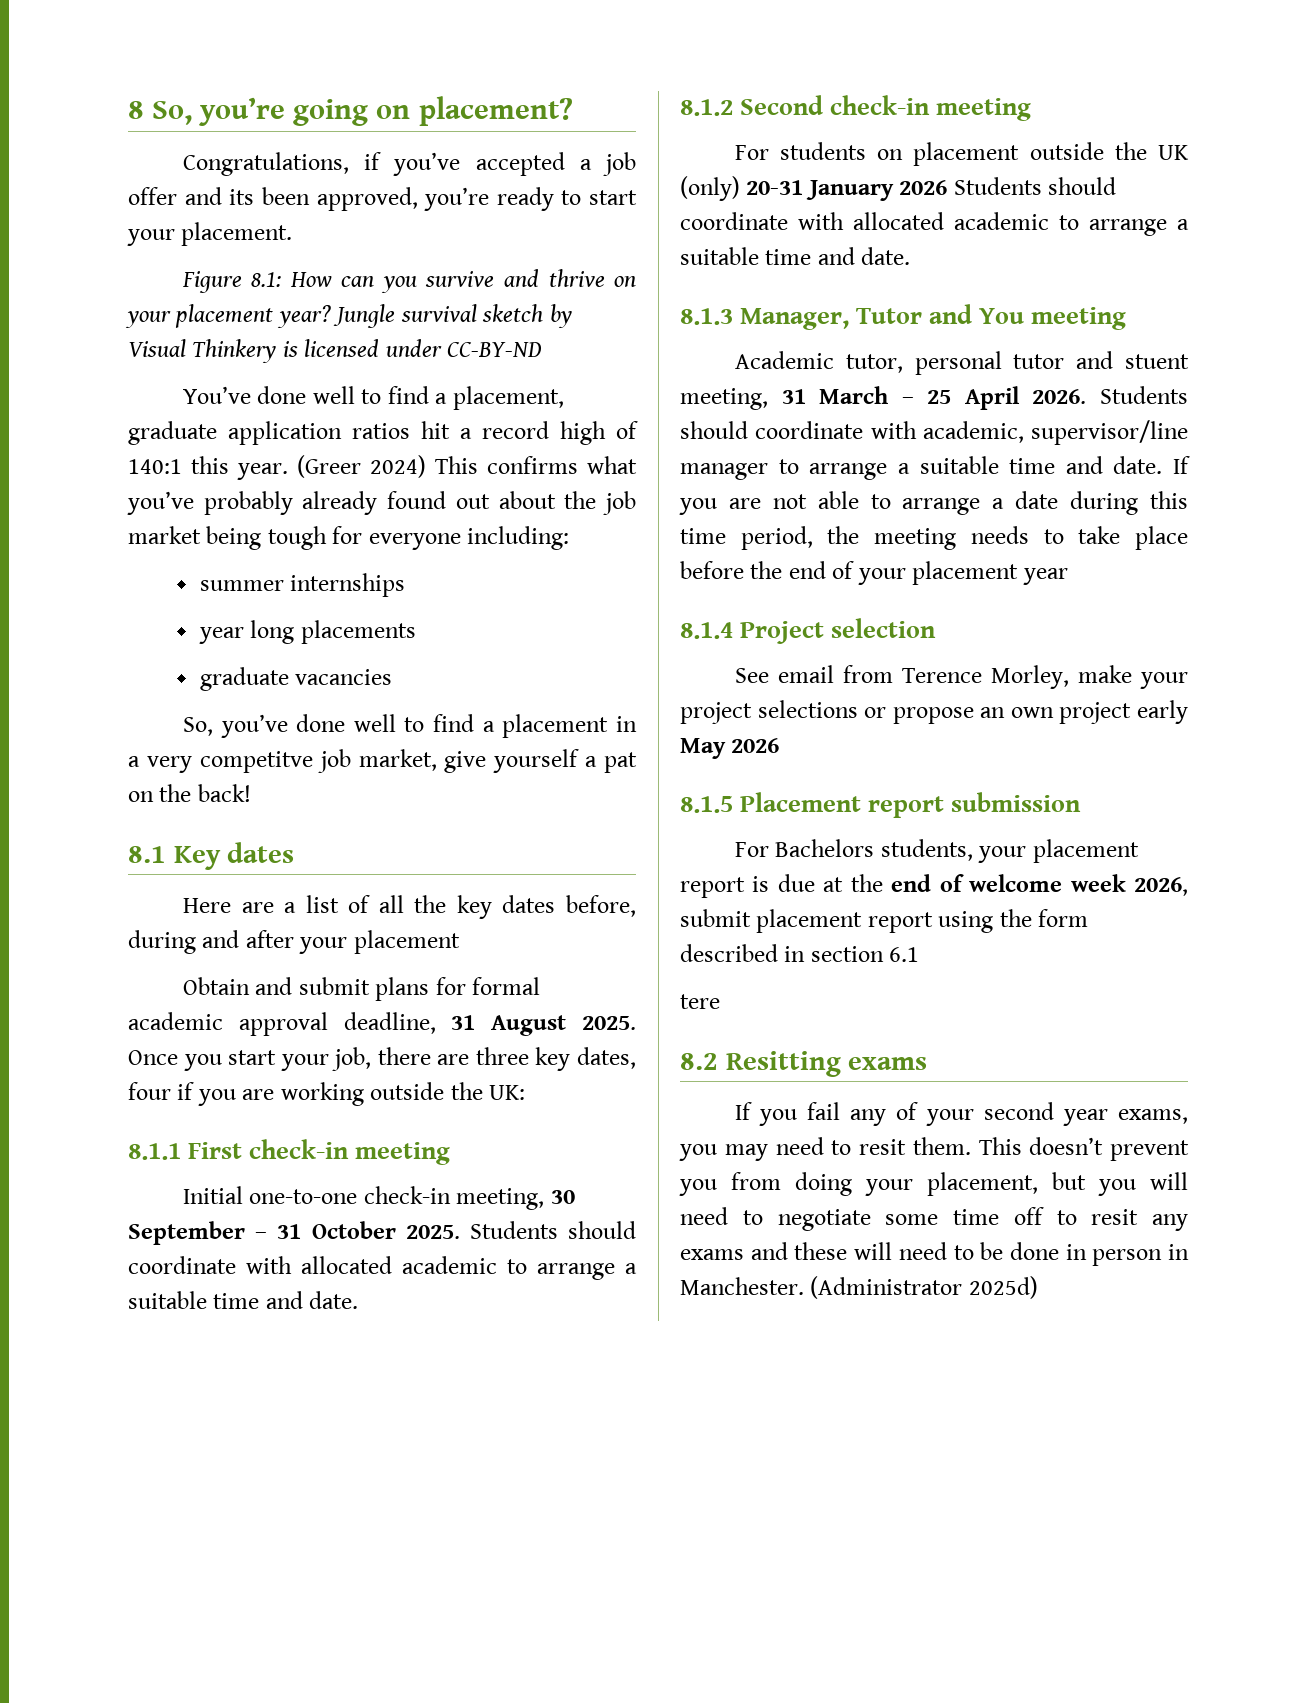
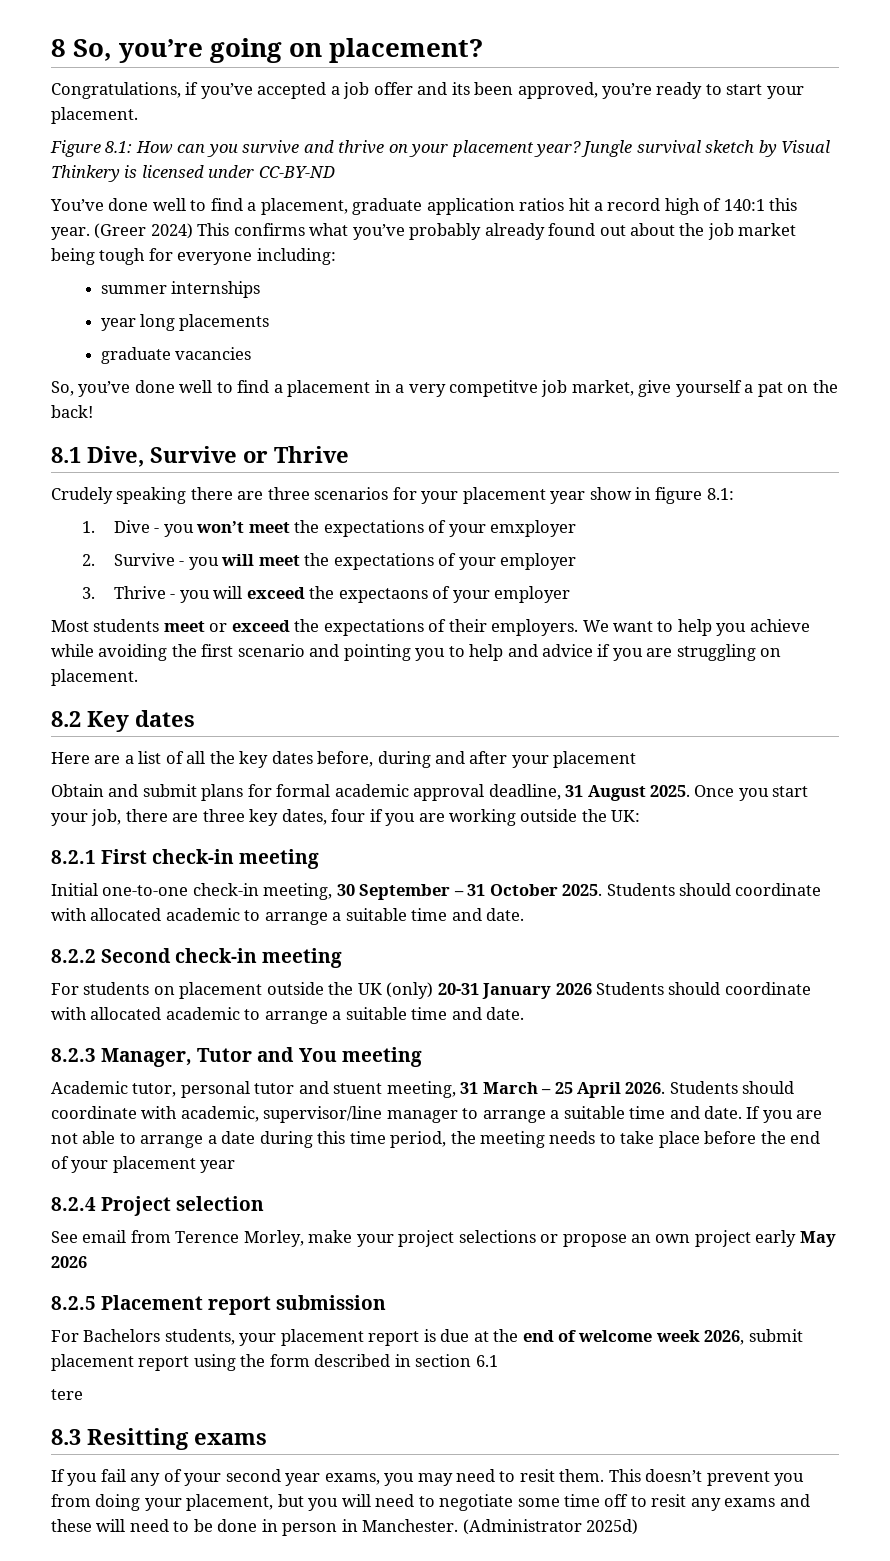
(166, 854) none -> [87,446,349,467] [51,487,734,504] [82,520,576,537] [82,553,576,570] [82,586,570,603] [51,619,810,636] [51,644,782,661] [51,669,138,686] [51,711,81,727] Dive, Survive or Thrive // Crudely speaking there are three scenarios for your placement year show in figure 8.1: // 1. Dive - you won’t meet the expectations of your emxployer // 2. Survive - you will meet the expectations of your employer // 3. Thrive - you will exceed the expectaons of your employer // Most students meet or exceed the expectations of their employers. We want to help you achieve while avoiding the first scenario and pointing you to help and advice if you are struggling on placement. // 8.2
[128,1143,181,1160] 8.1.1 -> [51,850,96,864] 8.2.1
[680,99,733,116] 8.1.2 -> [51,949,96,963] 8.2.2
[680,308,733,325] 8.1.3 -> [51,1048,96,1062] 8.2.3
[680,622,733,639] 8.1.4 -> [51,1197,96,1211] 8.2.4
[680,796,733,813] 8.1.5 -> [51,1296,96,1310] 8.2.5
[680,1053,718,1070] 8.2 -> [51,1429,81,1445] 8.3

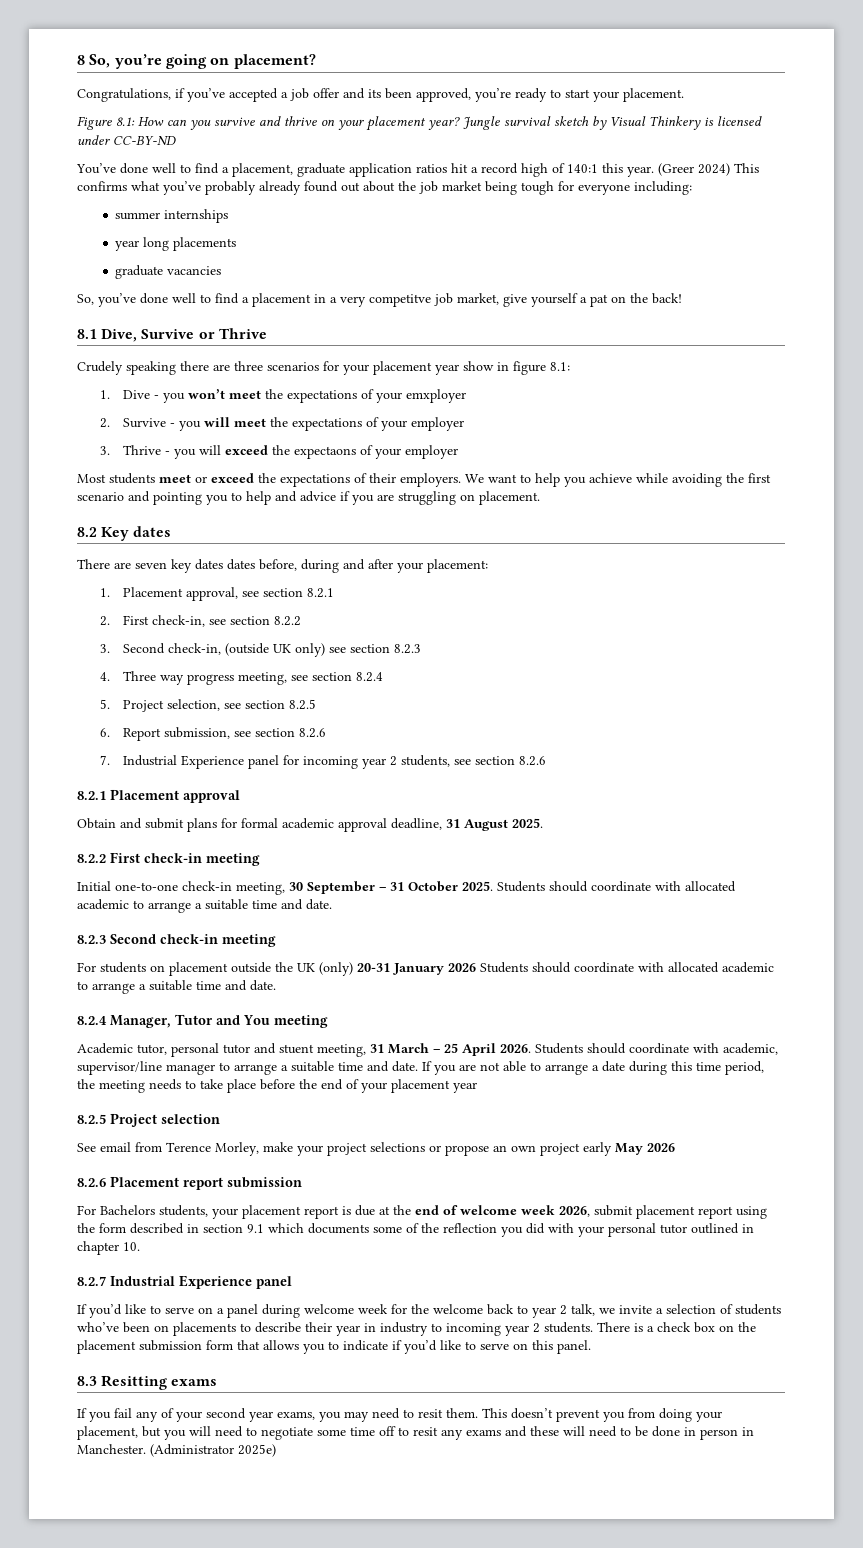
[51,751,235,764] Here are a list of all the -> [77,559,167,569] There are seven
(313, 757) none -> [227,559,255,570] dates
[553,751,637,768] placement -> [427,559,488,573] [99,587,334,601] [99,615,301,627] [99,643,421,657] [99,671,383,685] [99,699,316,712] [99,727,326,741] [99,755,546,769] [77,789,240,803] placement: // 1. Placement approval, see section 8.2.1 // 2. First check-in, see section 8.2.2 // 3. Second check-in, (outside UK only) see section 8.2.3 // 4. Three way progress meeting, see section 8.2.4 // 5. Project selection, see section 8.2.5 // 6. Report submission, see section 8.2.6 // 7. Industrial Experience panel for incoming year 2 students, see section 8.2.6 // 8.2.1 Placement approval
[694,785,809,801] [51,809,641,826] [51,850,96,864] Once you start your job, there are three key dates, four if you are working outside the UK: // 8.2.1 -> [77,854,106,863] // 8.2.2
[51,949,96,963] 8.2.2 -> [77,935,106,944] 8.2.3
[51,1048,96,1062] 8.2.3 -> [77,1016,107,1025] 8.2.4
[51,1197,96,1211] 8.2.4 -> [77,1114,106,1124] 8.2.5
[51,1296,96,1310] 8.2.5 -> [77,1178,106,1187] 8.2.6
[475,1355,498,1367] [51,1389,83,1400] 6.1 // tere -> [247,1223,754,1237] [77,1241,140,1255] [77,1275,292,1289] [77,1304,781,1318] [77,1322,756,1336] [77,1340,591,1354] 9.1 which documents some of the reflection you did with your personal tutor outlined in chapter 10. // 8.2.7 Industrial Experience panel // If you’d like to serve on a panel during welcome week for the welcome back to year 2 talk, we invite a selection of students who’ve been on placements to describe their year in industry to incoming year 2 students. There is a check box on the placement submission form that allows you to indicate if you’d like to serve on this panel.
[586,1519,639,1535] 2025d) -> [238,1444,276,1457] 2025e)

